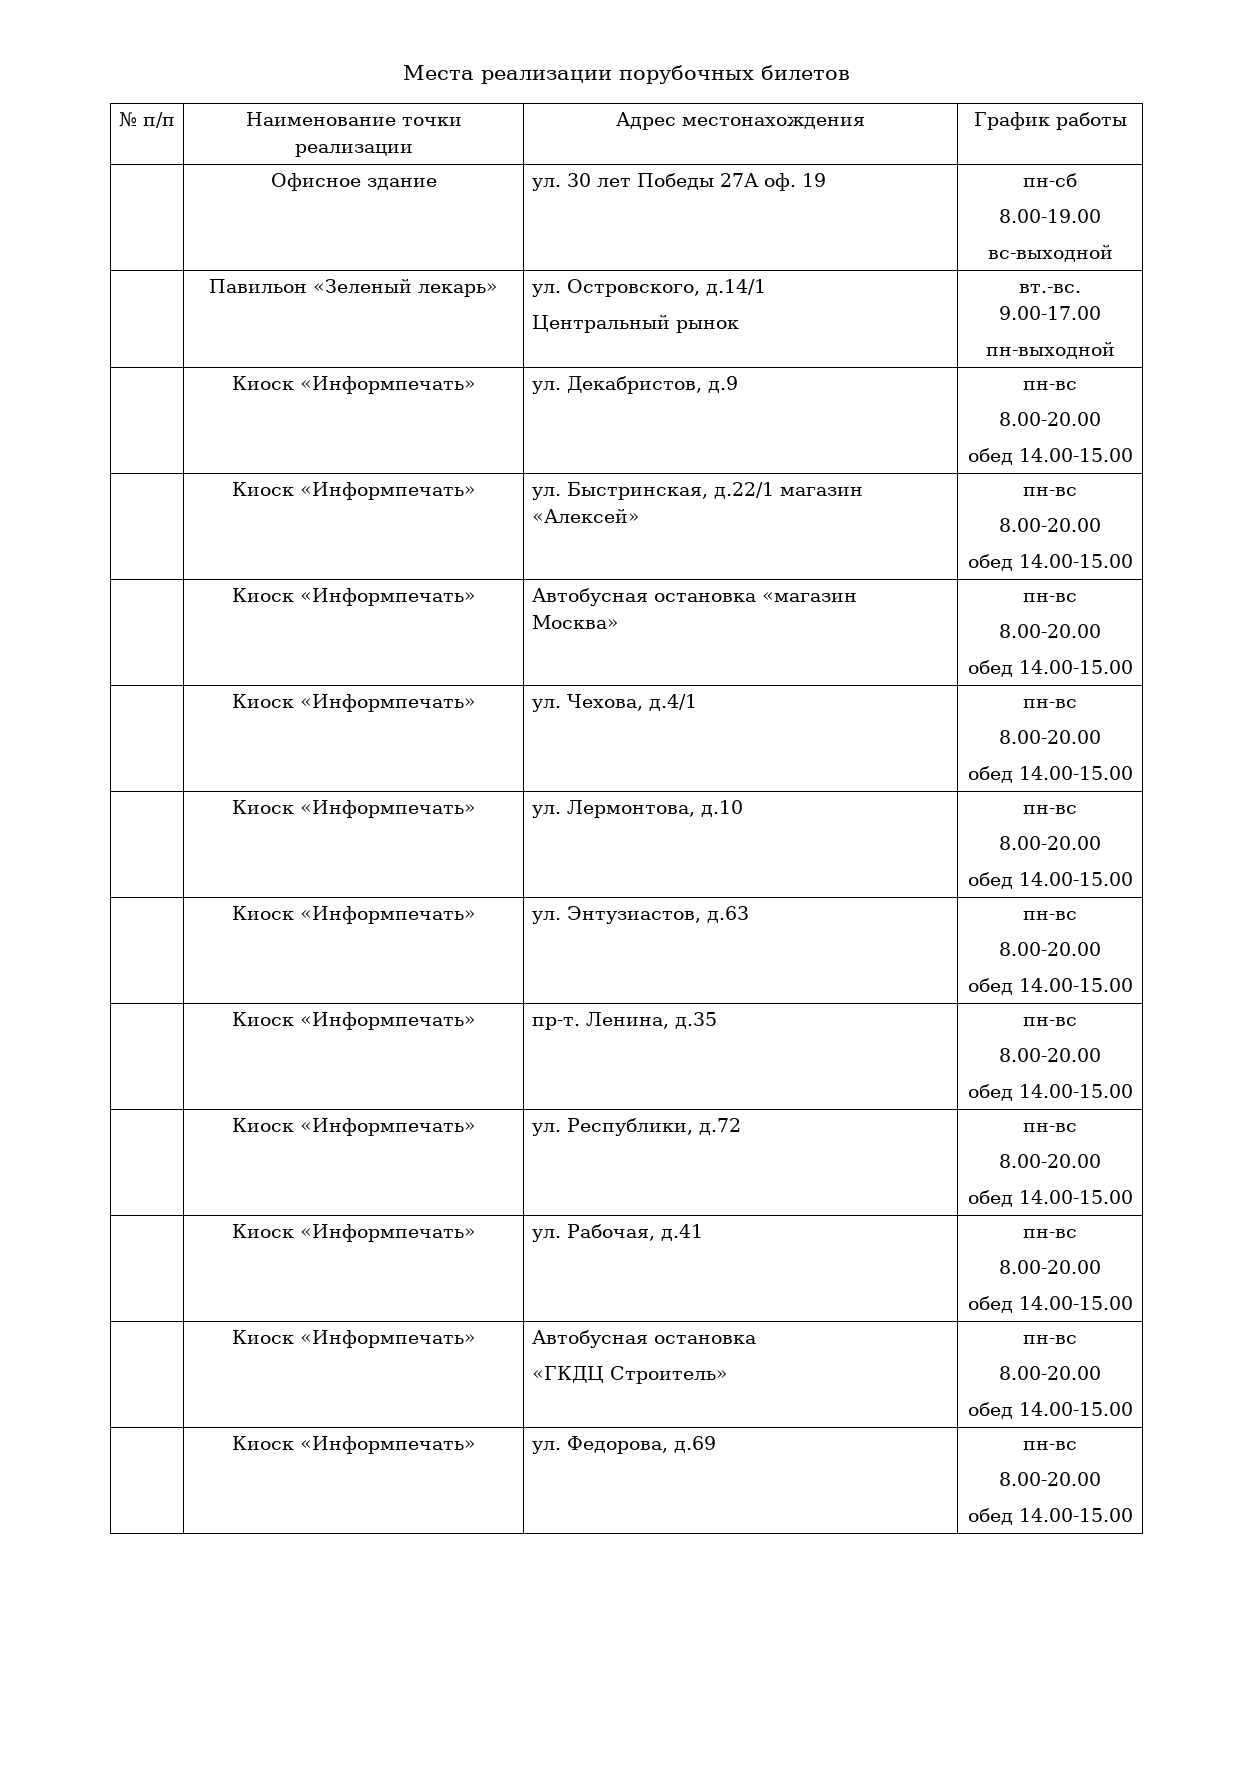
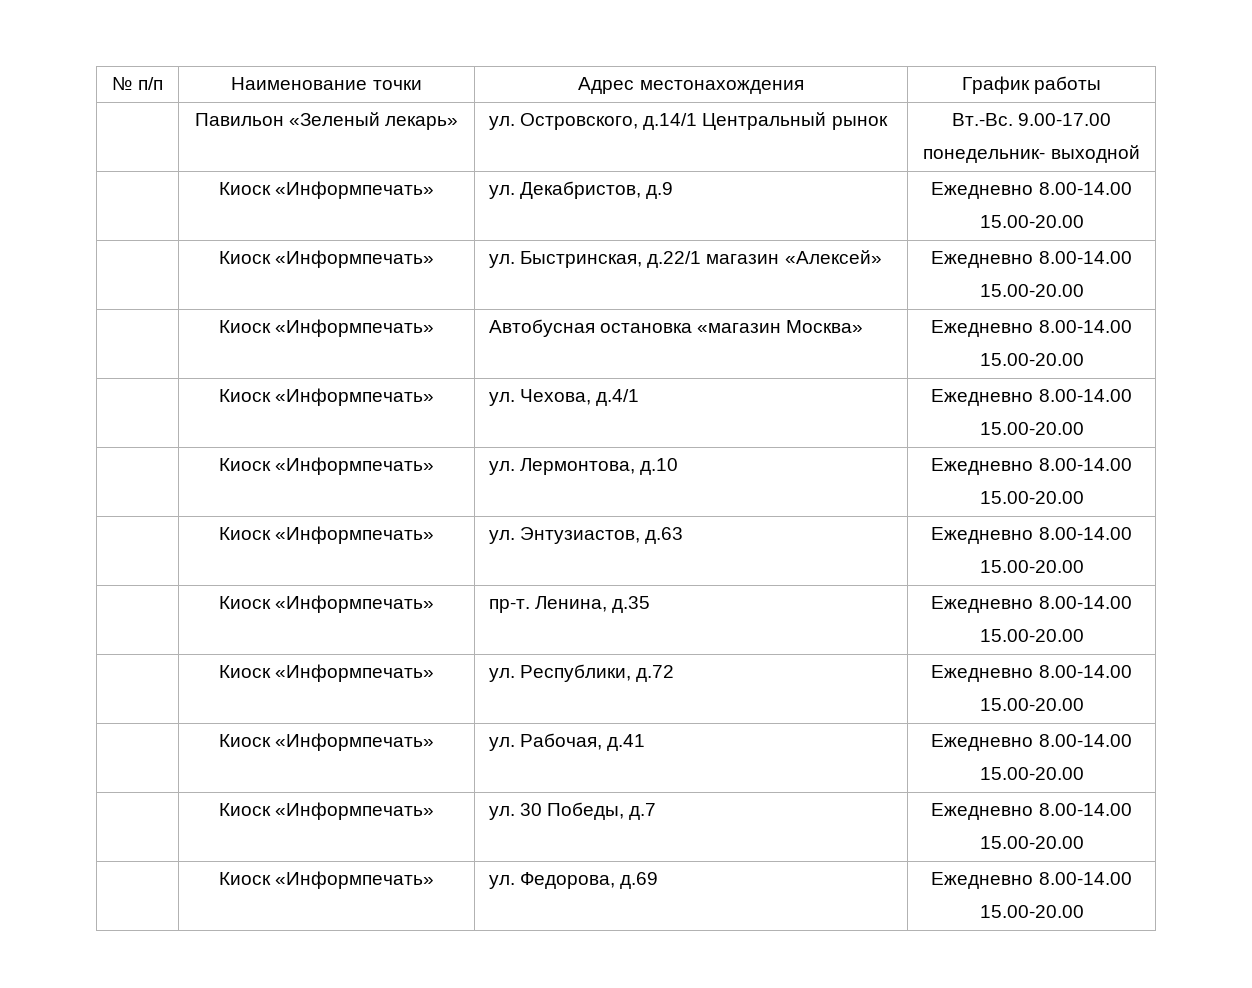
[403,65,850,84] Места реализации порубочных билетов // -> (112, 83) none
[294,144,413,157] реализации -> (422, 85) none
[270,173,437,191] [531,173,826,191] [1023,173,1077,187] [999,209,1101,223] [987,244,1113,262] // | Офисное здание | ул. 30 лет Победы 27А оф. 19 | пн-сб // 8.00-19.00 // вс-выходной -> (1102, 85) none
(766, 287) // -> (698, 121) none
[1019,284,1081,293] вт.-вс. -> [951,113,1013,126] Вт.-Вс.
[985,341,1115,359] пн-выходной -> [923,145,1140,163] понедельник- выходной
[1023,381,1077,390] [999,412,1101,426] [967,448,1133,465] пн-вс // 8.00-20.00 // обед 14.00-15.00 -> [931,182,1132,199] [979,215,1084,228] Ежедневно 8.00-14.00 // 15.00-20.00
[1023,487,1077,496] [999,518,1101,532] [967,554,1133,571] пн-вс // 8.00-20.00 // обед 14.00-15.00 -> [931,251,1132,268] [979,284,1084,297] Ежедневно 8.00-14.00 // 15.00-20.00
[1023,593,1077,602] [999,624,1101,638] [967,660,1133,677] пн-вс // 8.00-20.00 // обед 14.00-15.00 -> [931,320,1132,337] [979,353,1084,366] Ежедневно 8.00-14.00 // 15.00-20.00
[1023,699,1077,708] [999,730,1101,744] [967,766,1133,783] пн-вс // 8.00-20.00 // обед 14.00-15.00 -> [931,389,1132,406] [979,422,1084,435] Ежедневно 8.00-14.00 // 15.00-20.00
[1023,805,1077,814] [999,836,1101,850] [967,872,1133,889] пн-вс // 8.00-20.00 // обед 14.00-15.00 -> [931,458,1132,475] [979,491,1084,504] Ежедневно 8.00-14.00 // 15.00-20.00
[1023,911,1077,920] [999,942,1101,956] [967,978,1133,995] пн-вс // 8.00-20.00 // обед 14.00-15.00 -> [931,527,1132,544] [979,560,1084,573] Ежедневно 8.00-14.00 // 15.00-20.00
[1023,1017,1077,1026] [999,1048,1101,1062] [967,1084,1133,1101] пн-вс // 8.00-20.00 // обед 14.00-15.00 -> [931,596,1132,613] [979,629,1084,642] Ежедневно 8.00-14.00 // 15.00-20.00
[1023,1123,1077,1132] [999,1154,1101,1168] [967,1190,1133,1207] пн-вс // 8.00-20.00 // обед 14.00-15.00 -> [931,665,1132,682] [979,698,1084,711] Ежедневно 8.00-14.00 // 15.00-20.00
[1023,1229,1077,1238] [999,1260,1101,1274] [967,1296,1133,1313] [231,1330,476,1348] [531,1330,756,1348] [531,1366,728,1384] [1023,1335,1077,1344] [999,1366,1101,1380] [967,1402,1133,1419] пн-вс // 8.00-20.00 // обед 14.00-15.00 // | Киоск «Информпечать» | Автобусная остановка // «ГКДЦ Строитель» | пн-вс // 8.00-20.00 // обед 14.00-15.00 -> [931,734,1132,751] [979,767,1084,780] [218,802,435,820] [489,802,657,820] [931,803,1132,820] [979,836,1084,849] Ежедневно 8.00-14.00 // 15.00-20.00 // | Киоск «Информпечать» | ул. 30 Победы, д.7 | Ежедневно 8.00-14.00 // 15.00-20.00
[1023,1441,1077,1450] [999,1472,1101,1486] [967,1508,1133,1525] пн-вс // 8.00-20.00 // обед 14.00-15.00 -> [931,872,1132,889] [979,905,1084,918] Ежедневно 8.00-14.00 // 15.00-20.00

